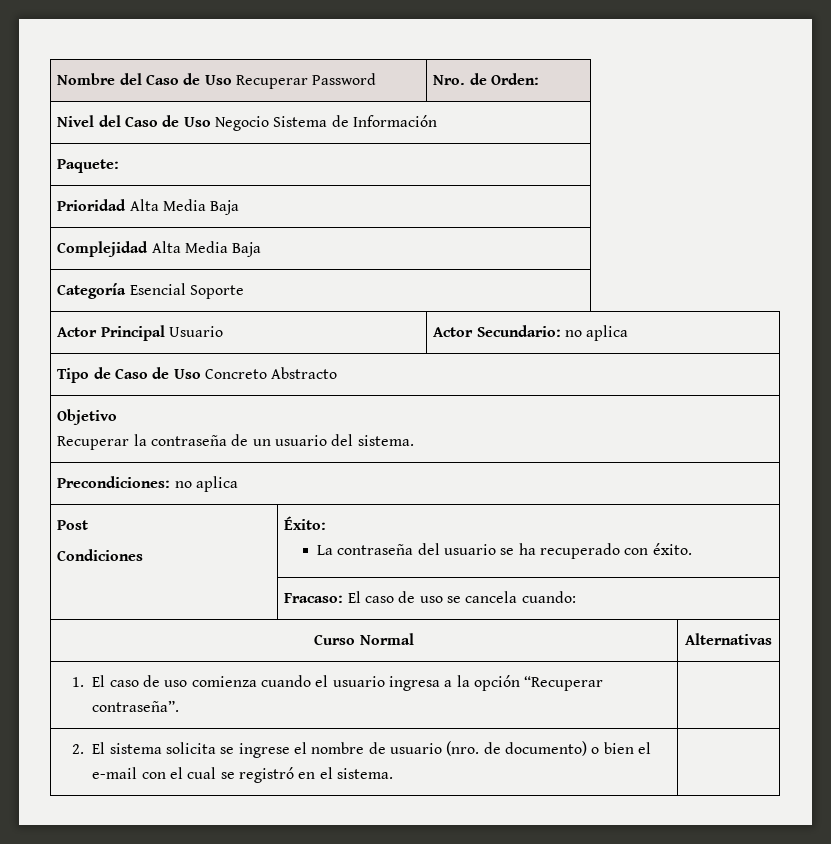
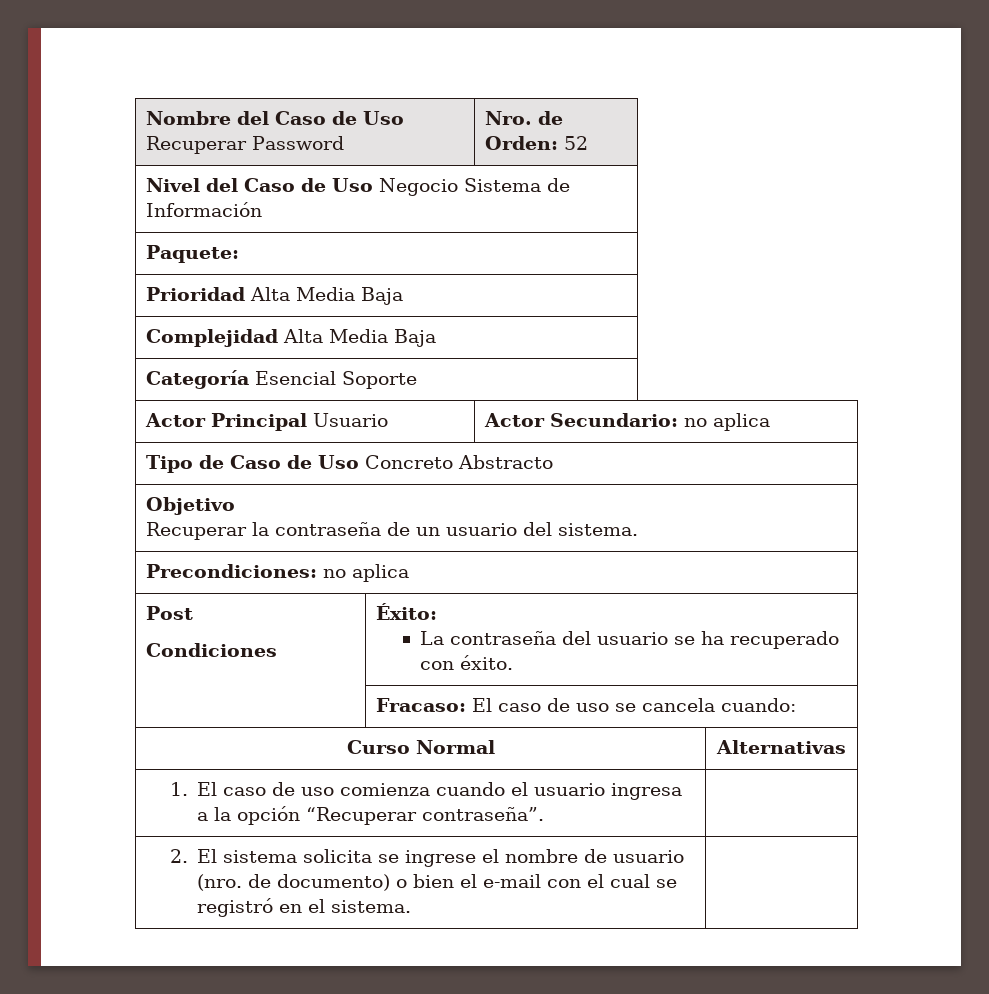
(539, 79) none -> [563,136,588,150] 52

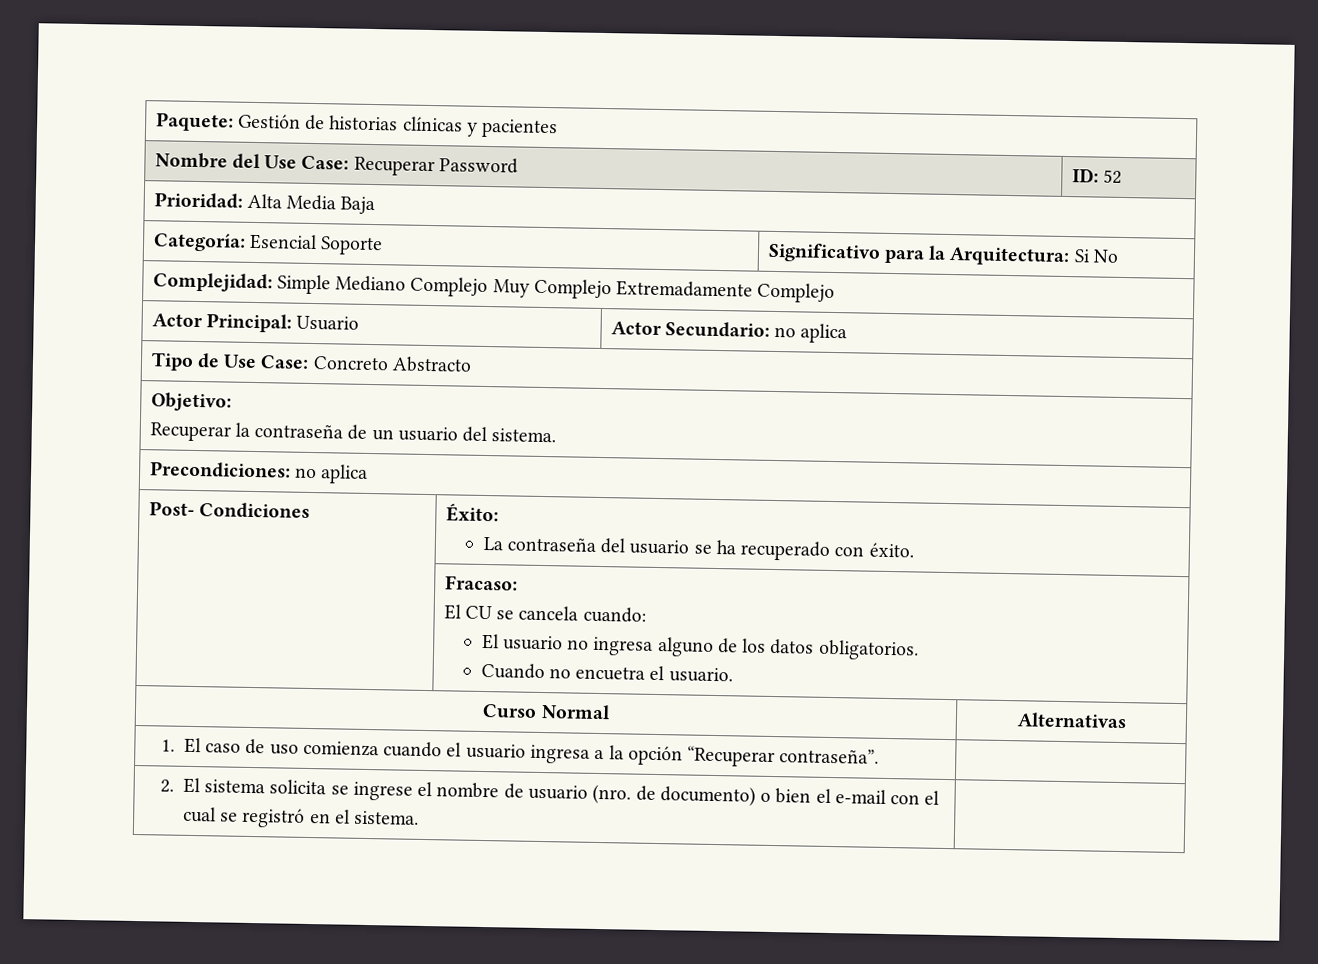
[145,111,404,125] [145,136,344,154] [484,111,563,125] [484,136,588,150] [145,178,570,196] [145,202,262,217] [145,245,239,263] [145,287,403,305] [145,329,436,347] [145,370,417,389] [144,413,307,431] Nombre del Caso de Uso Recuperar Password | Nro. de Orden: 52 // Nivel del Caso de Uso Negocio Sistema de Información // Paquete: // Prioridad Alta Media Baja // Complejidad Alta Media Baja // Categoría Esencial Soporte // Actor Principal -> [155,112,559,139] [154,152,518,177] [1071,168,1122,184] [153,192,376,215] [152,232,384,256] [767,242,1119,267] [152,272,836,304] [151,313,292,333] Paquete: Gestión de historias clínicas y pacientes // Nombre del Use Case: Recuperar Password | ID: 52 // Prioridad: Alta Media Baja // Categoría: Esencial Soporte | Significativo para la Arquitectura: Si No // Complejidad: Simple Mediano Complejo Muy Complejo Extremadamente Complejo // Actor Principal:
[229,455,359,469] Caso de Uso -> [223,354,310,369] Use Case:
[145,497,235,515] Objetivo -> [150,392,232,412] Objetivo:
[145,606,193,620] Post // -> [148,501,195,516] Post-
[471,698,609,712] El caso de uso -> [443,604,492,620] // El CU
(796, 705) none -> [481,633,919,661] [480,662,733,683] // El usuario no ingresa alguno de los datos obligatorios. // Cuando no encuetra el usuario.

